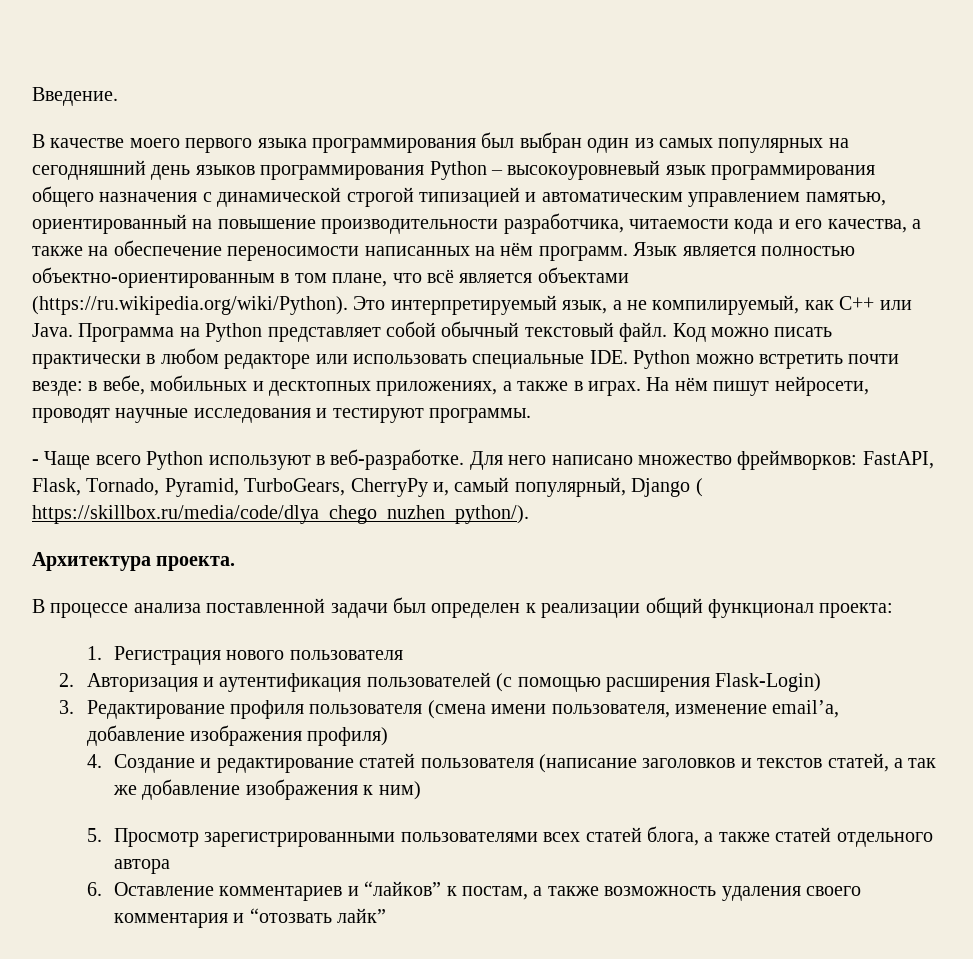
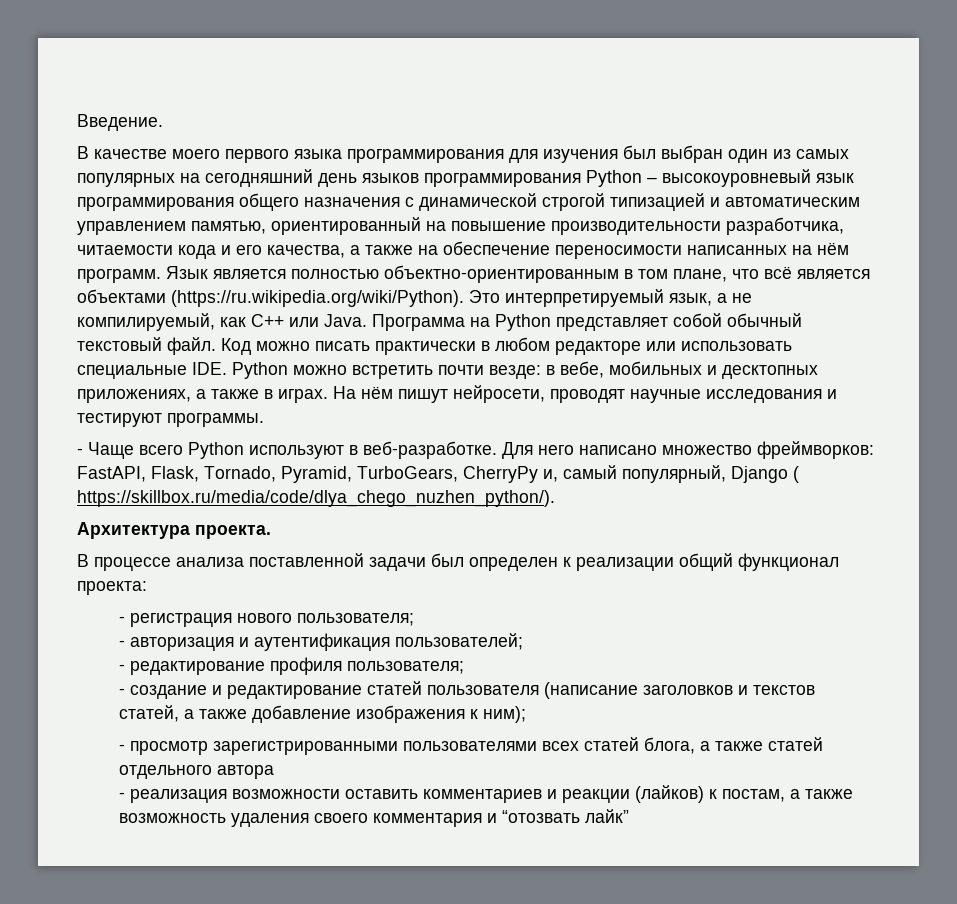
(476, 145) none -> [509,149,618,163] для изучения
[86,646,403,665] [59,672,822,692] [59,700,840,719] [86,725,389,746] [86,754,195,773] 1. Регистрация нового пользователя // 2. Авторизация и аутентификация пользователей (с помощью расширения Flask-Login) // 3. Редактирование профиля пользователя (смена имени пользователя, изменение email’а, добавление изображения профиля) // 4. Создание -> [119,613,415,627] [119,633,524,651] [119,657,465,675] [119,685,208,699] - регистрация нового пользователя; // - авторизация и аутентификация пользователей; // - редактирование профиля пользователя; // - создание
[908,758,937,768] [112,785,137,795] так же -> [199,709,248,719] также
[378,781,421,800] [86,828,199,847] ним) // 5. Просмотр -> [483,706,527,723] [119,741,209,755] ним); // - просмотр
[86,881,442,901] 6. Оставление комментариев и “лайков” -> [119,785,705,803] - реализация возможности оставить комментариев и реакции (лайков)

